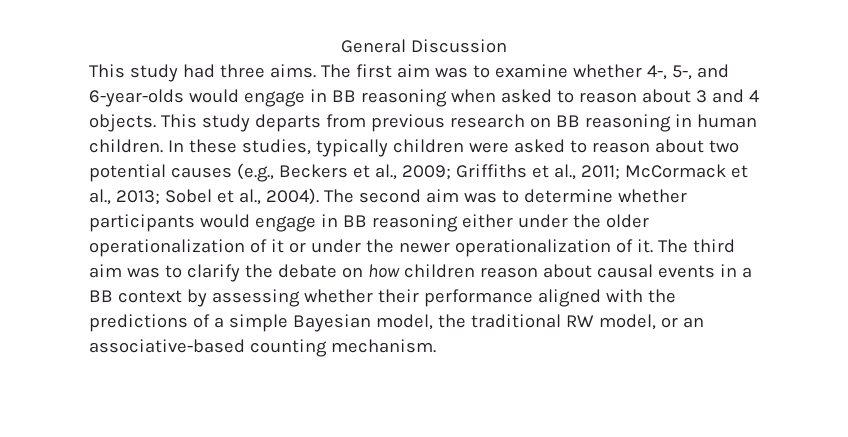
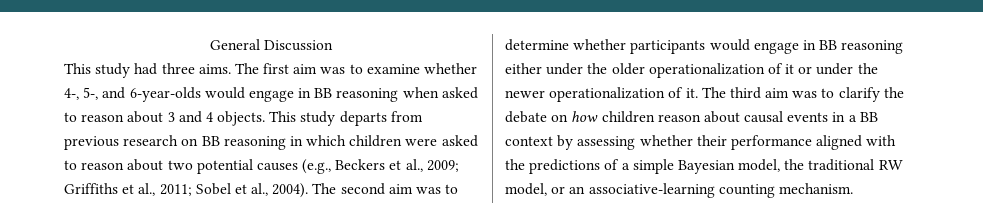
[696,114,757,128] [89,139,388,157] human children. In these studies, typically -> [306,135,347,146] which
[624,164,748,178] [89,189,160,205] McCormack et al., 2013; -> (192, 190) none
[89,339,245,353] associative-based -> [588,183,715,198] associative-learning

